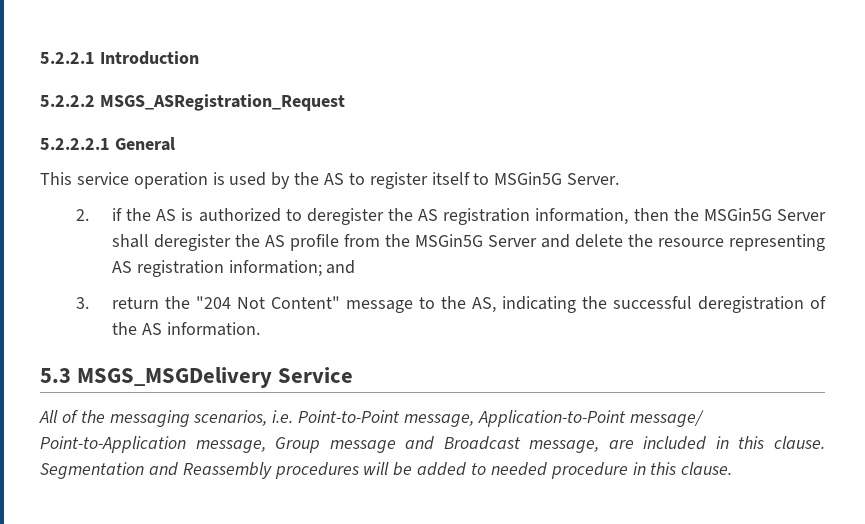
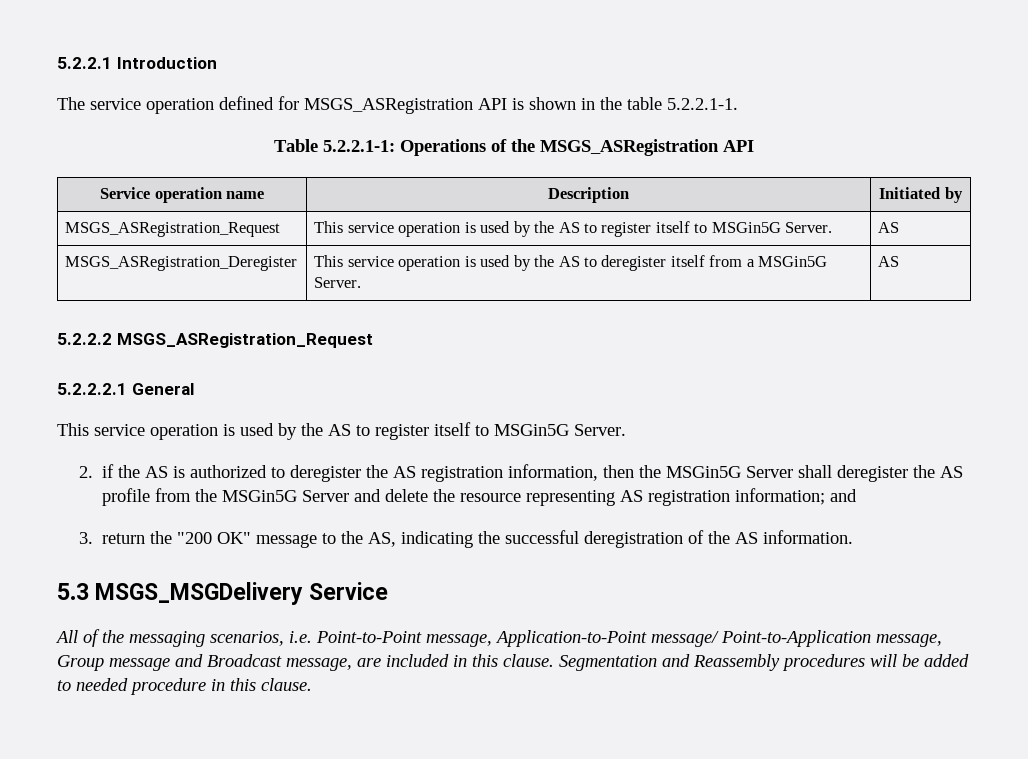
(199, 58) none -> [57,96,738,114] [274,139,754,156] [100,187,264,203] [548,187,629,203] [879,187,963,203] [65,222,281,237] [314,221,833,237] [878,222,900,233] [65,256,298,271] [314,255,828,271] [314,277,362,288] [878,256,900,267] // The service operation defined for MSGS_ASRegistration API is shown in the table 5.2.2.1-1. // Table 5.2.2.1-1: Operations of the MSGS_ASRegistration API // Service operation name | Description | Initiated by // MSGS_ASRegistration_Request | This service operation is used by the AS to register itself to MSGin5G Server. | AS // MSGS_ASRegistration_Deregister | This service operation is used by the AS to deregister itself from a MSGin5G Server. | AS
[195,296,340,309] "204 Not Content" -> [176,532,251,544] "200 OK"

